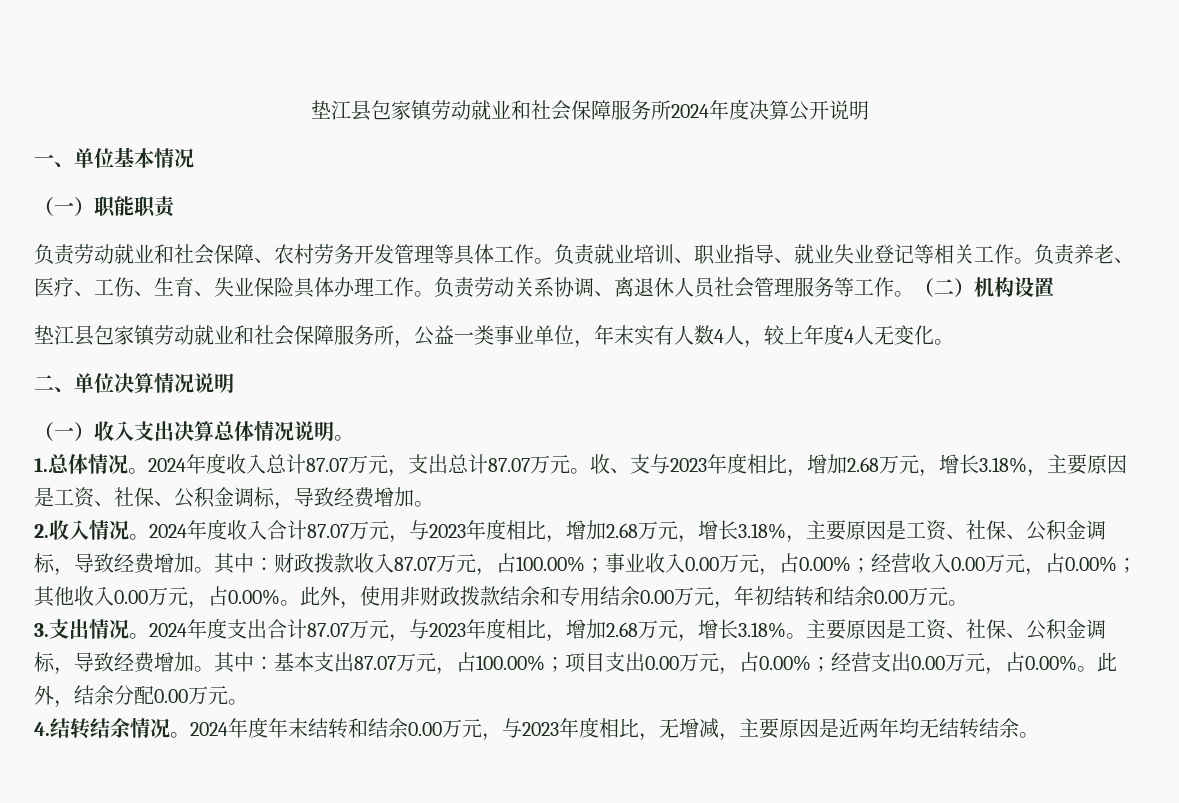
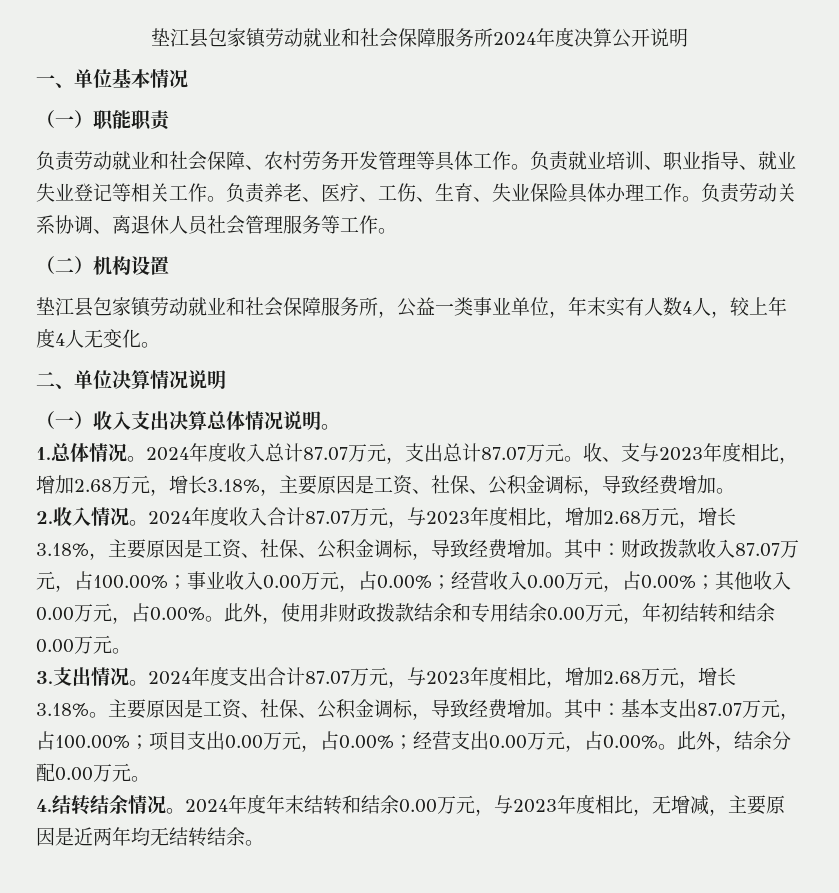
(914, 294) none -> (397, 231) //

